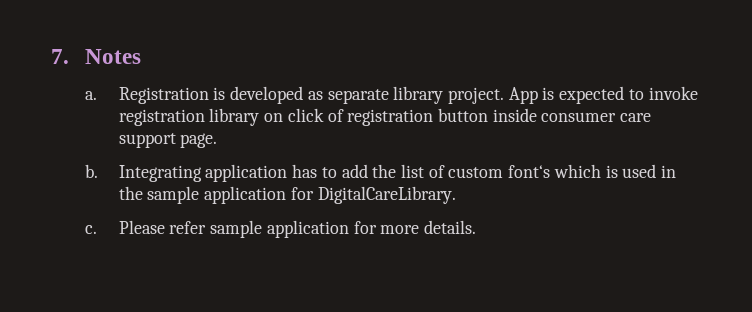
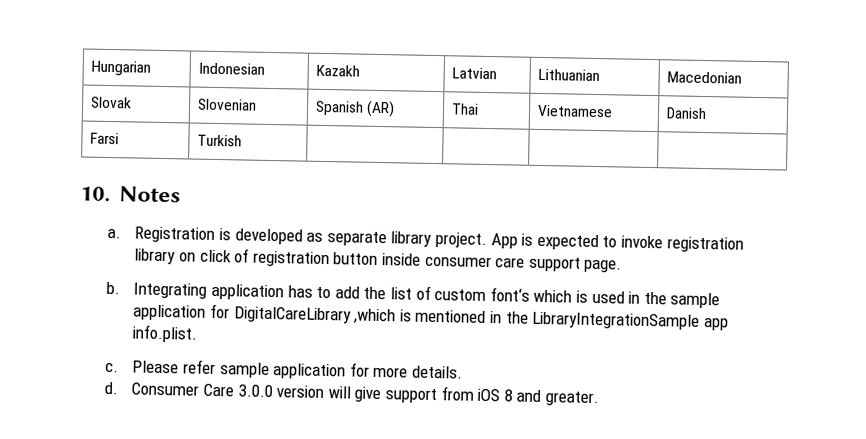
[51,49,69,64] 7. -> [90,60,151,76] [197,62,265,75] [315,64,360,77] [451,67,497,80] [537,68,600,82] [666,71,742,84] [90,96,132,109] [196,98,257,111] [314,100,395,118] [450,103,479,115] [536,104,613,118] [665,107,707,120] [89,132,119,145] [196,134,242,147] [80,186,111,203] Hungarian | Indonesian | Kazakh | Latvian | Lithuanian | Macedonian // Slovak | Slovenian | Spanish (AR) | Thai | Vietnamese | Danish // Farsi | Turkish | | | | // 10.
[317,186,456,204] DigitalCareLibrary. -> [233,306,729,331] [132,324,198,343] DigitalCareLibrary ,which is mentioned in the LibraryIntegrationSample app info.plist.
(476, 227) none -> [103,381,599,407] // d. Consumer Care 3.0.0 version will give support from iOS 8 and greater.

